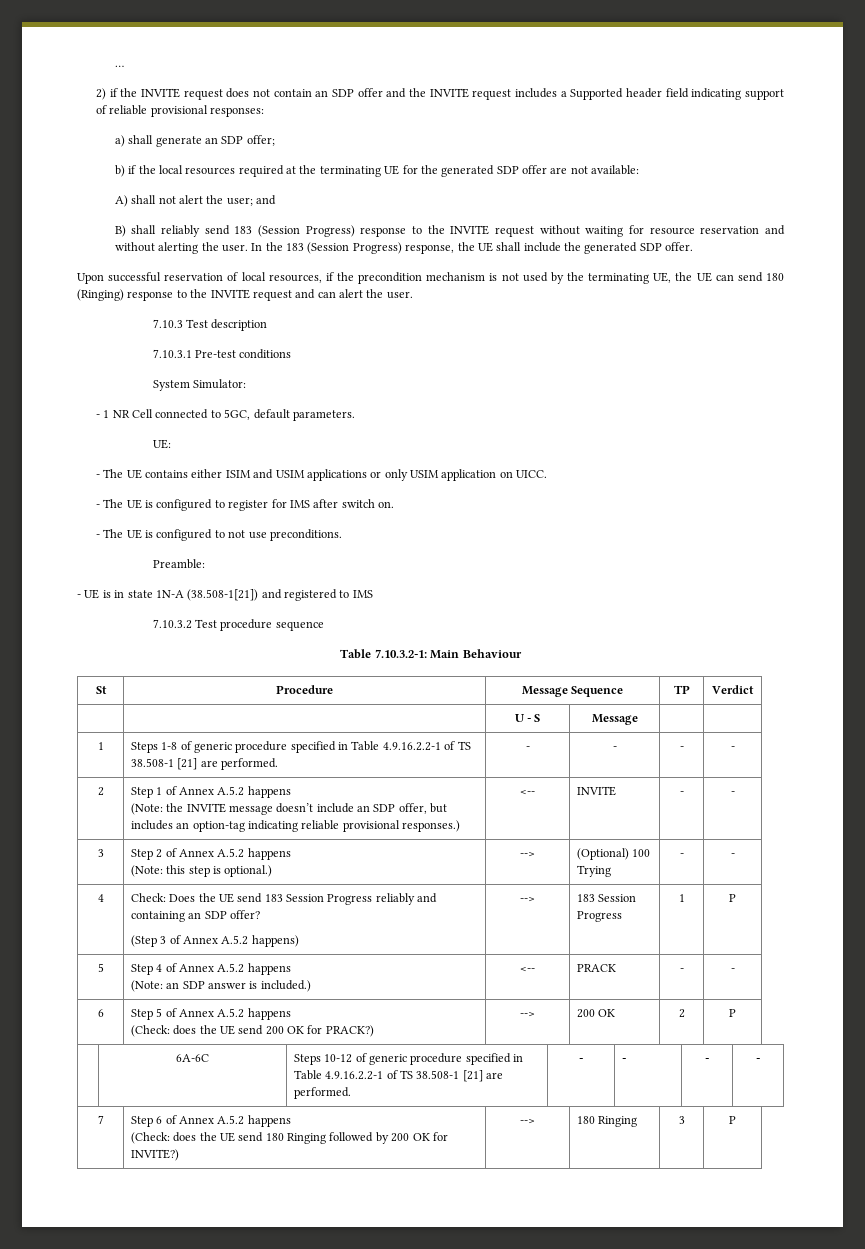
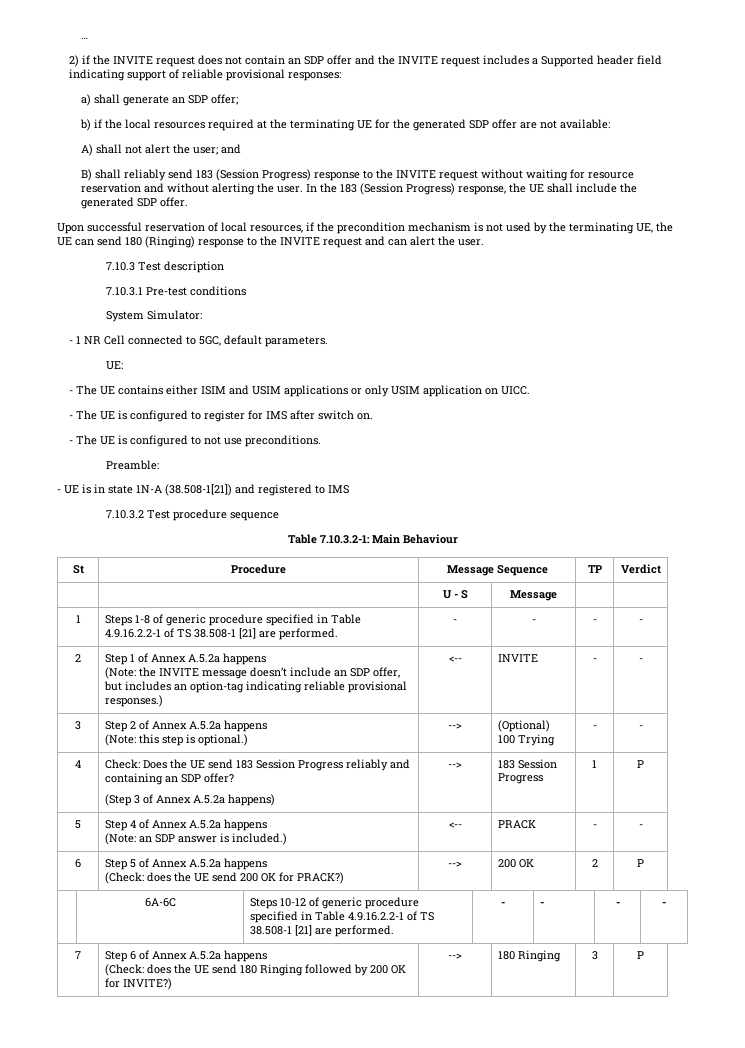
[217,786,245,796] A.5.2 -> [187,654,220,663] A.5.2a
[217,848,245,858] A.5.2 -> [188,721,221,730] A.5.2a
[221,935,249,945] A.5.2 -> [192,795,225,804] A.5.2a
[217,963,245,973] A.5.2 -> [188,820,221,829] A.5.2a
[217,1008,245,1018] A.5.2 -> [188,859,221,868] A.5.2a
[217,1115,245,1125] A.5.2 -> [188,951,221,960] A.5.2a

